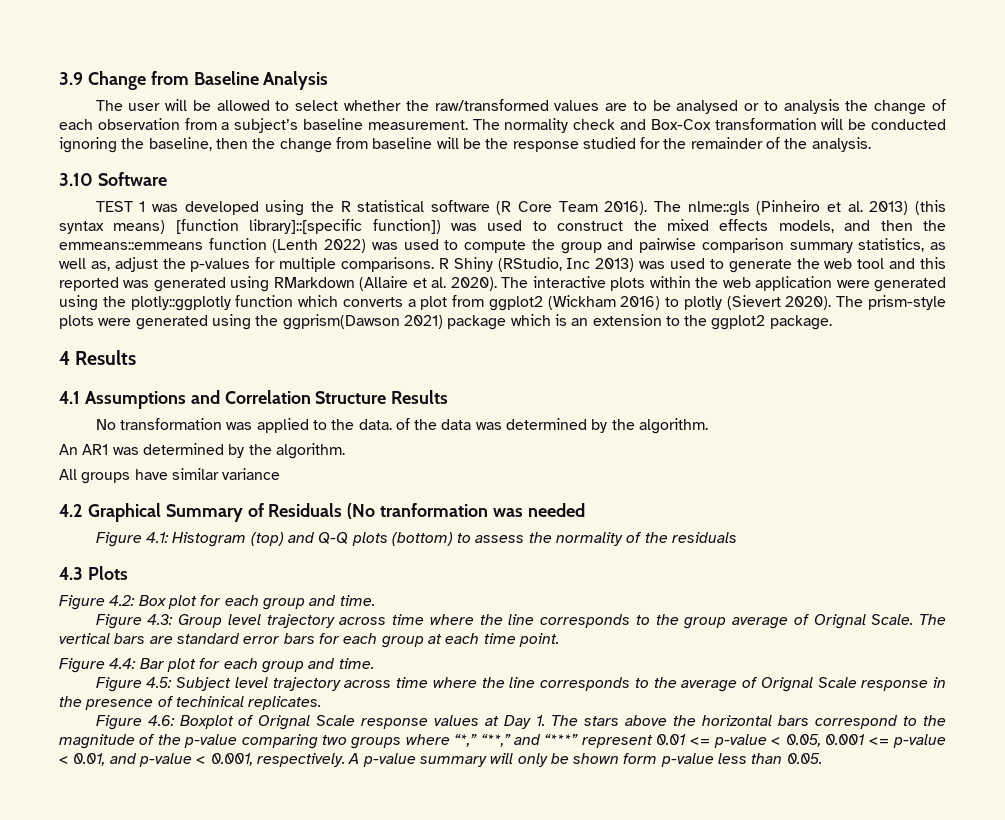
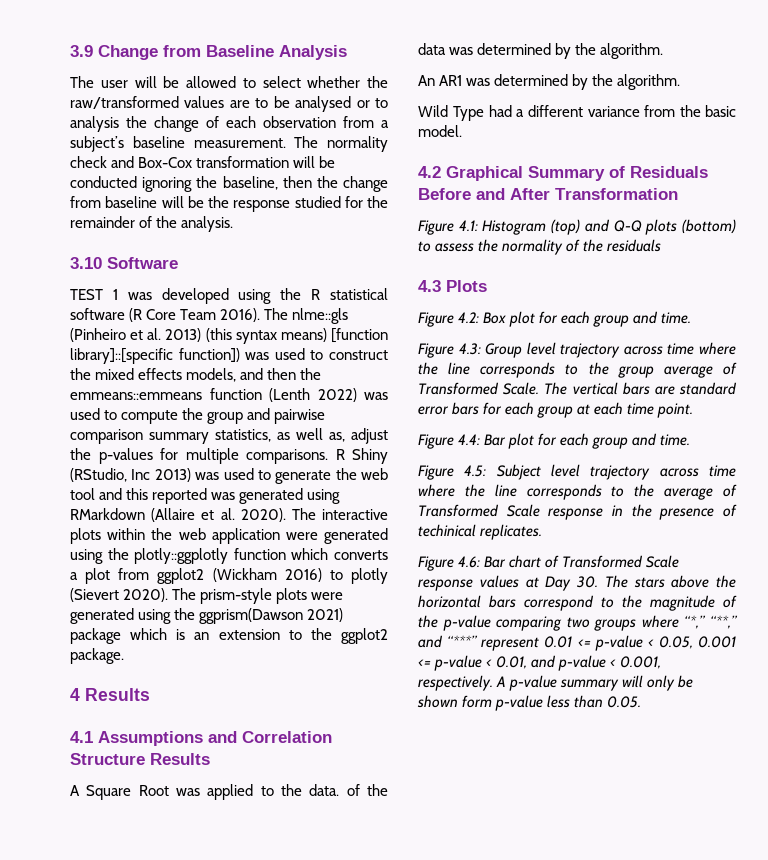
[95,418,222,430] No transformation -> [70,785,169,800] A Square Root
[59,468,281,484] All groups have similar variance -> [418,105,736,121] [418,125,462,137] Wild Type had a different variance from the basic model.
[347,503,585,519] (No tranformation was needed -> [418,188,678,200] Before and After Transformation
[813,614,866,629] Orignal -> [418,382,499,395] Transformed
[760,677,813,692] Orignal -> [418,504,499,517] Transformed
[179,715,311,730] Boxplot of Orignal -> [484,555,644,568] Bar chart of Transformed
[536,715,546,726] 1. -> [576,576,598,588] 30.

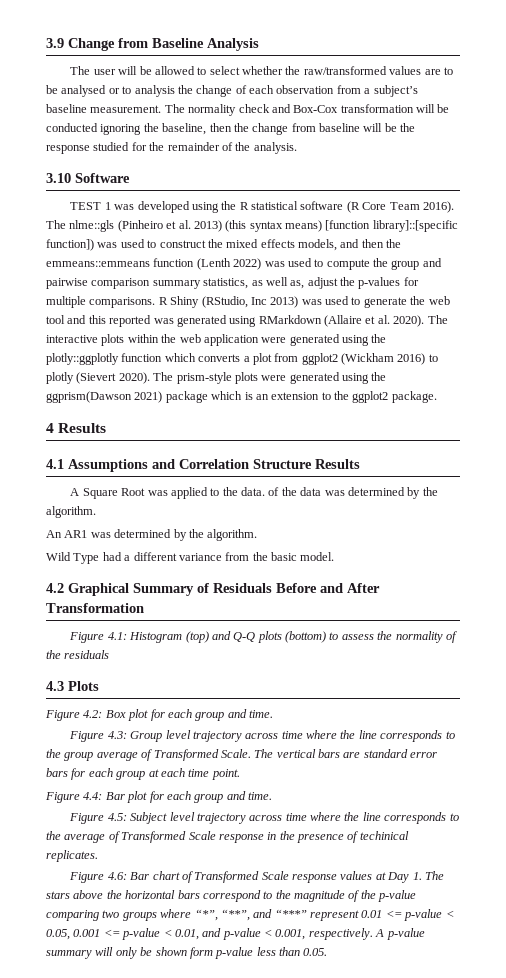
[576,576,598,588] 30. -> [412,872,422,880] 1.
[684,615,739,629] “*,” “**,” -> [194,909,250,921] “*”, “**”,

